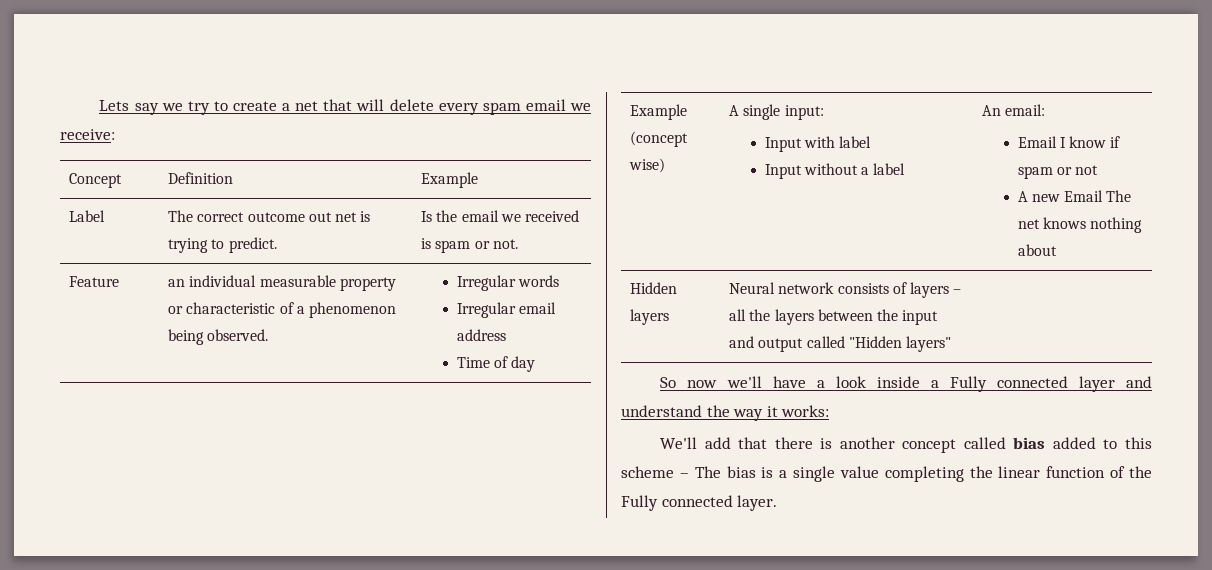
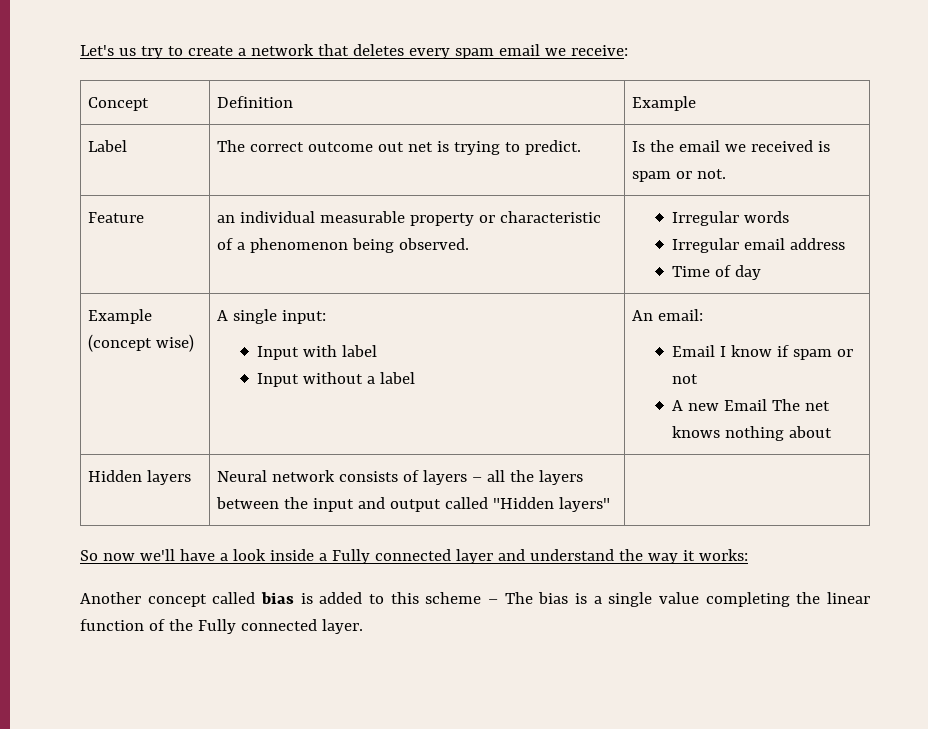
[99,100,183,115] Lets say we -> [80,45,136,56] Let's us
[295,99,434,111] net that will delete -> [250,44,404,56] network that deletes
[660,437,895,449] We'll add that there is another -> [80,592,141,604] Another
(1046, 443) none -> [300,593,313,604] is

